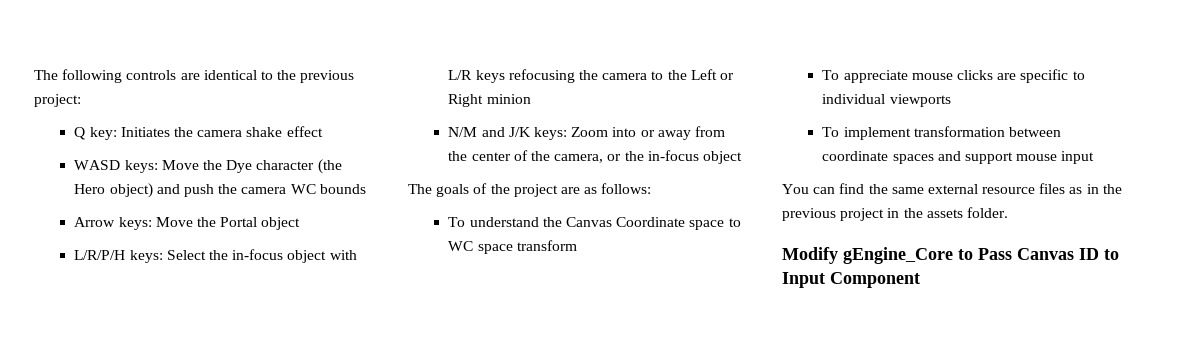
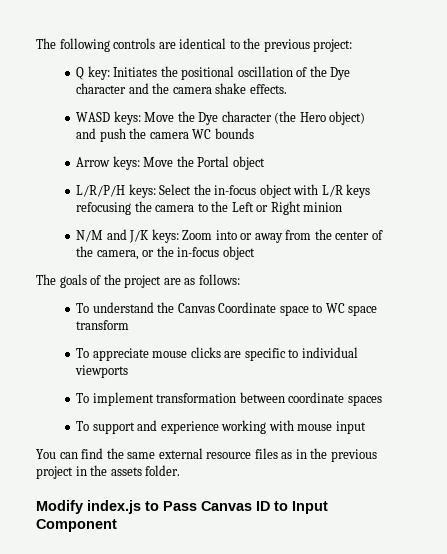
(193, 132) none -> [181,66,351,80] [76,83,170,94] positional oscillation of the Dye character and the
[286,126,323,137] effect -> [249,84,287,94] effects.
[937,151,1013,164] and support -> [76,420,294,434] // To support and experience working with
[843,247,953,264] gEngine_Core -> [87,500,141,514] index.js

